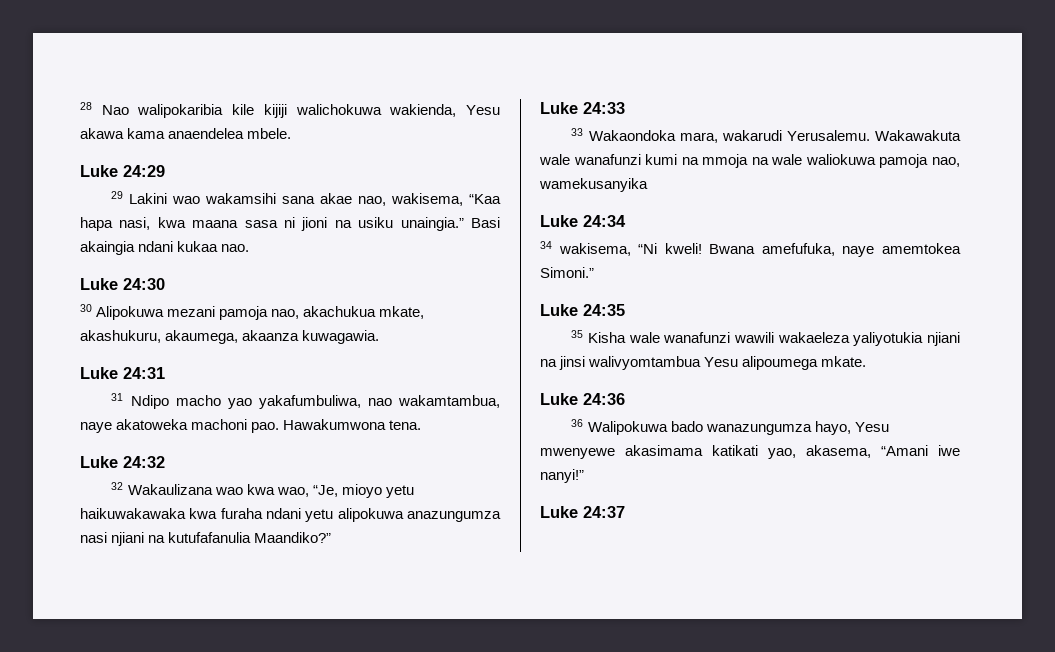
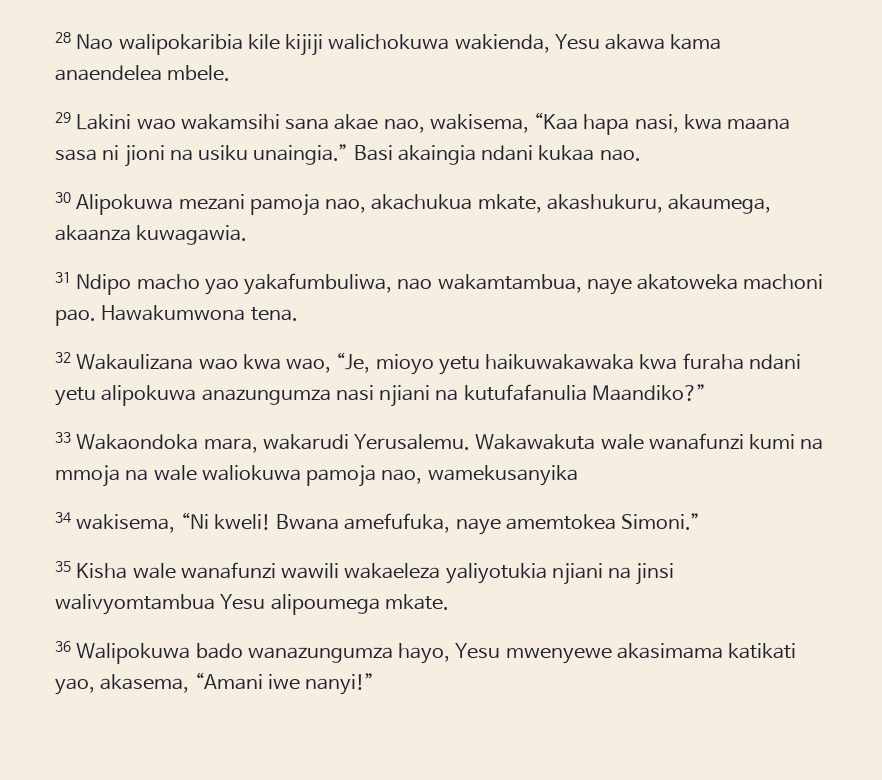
[80,165,165,177] // Luke 24:29 -> (231, 73) none
[80,278,165,290] // Luke 24:30 -> (641, 155) none
[80,367,165,379] // Luke 24:31 -> (248, 235) none
[80,456,165,468] // Luke 24:32 -> (298, 314) none
[540,102,625,114] // Luke 24:33 -> (706, 392) none
[540,215,626,227] // Luke 24:34 -> (578, 475) none
[540,304,625,316] // Luke 24:35 -> (701, 521) none
[540,393,625,405] // Luke 24:36 -> (449, 602) none
[540,506,625,518] // Luke 24:37 -> (375, 684) none

